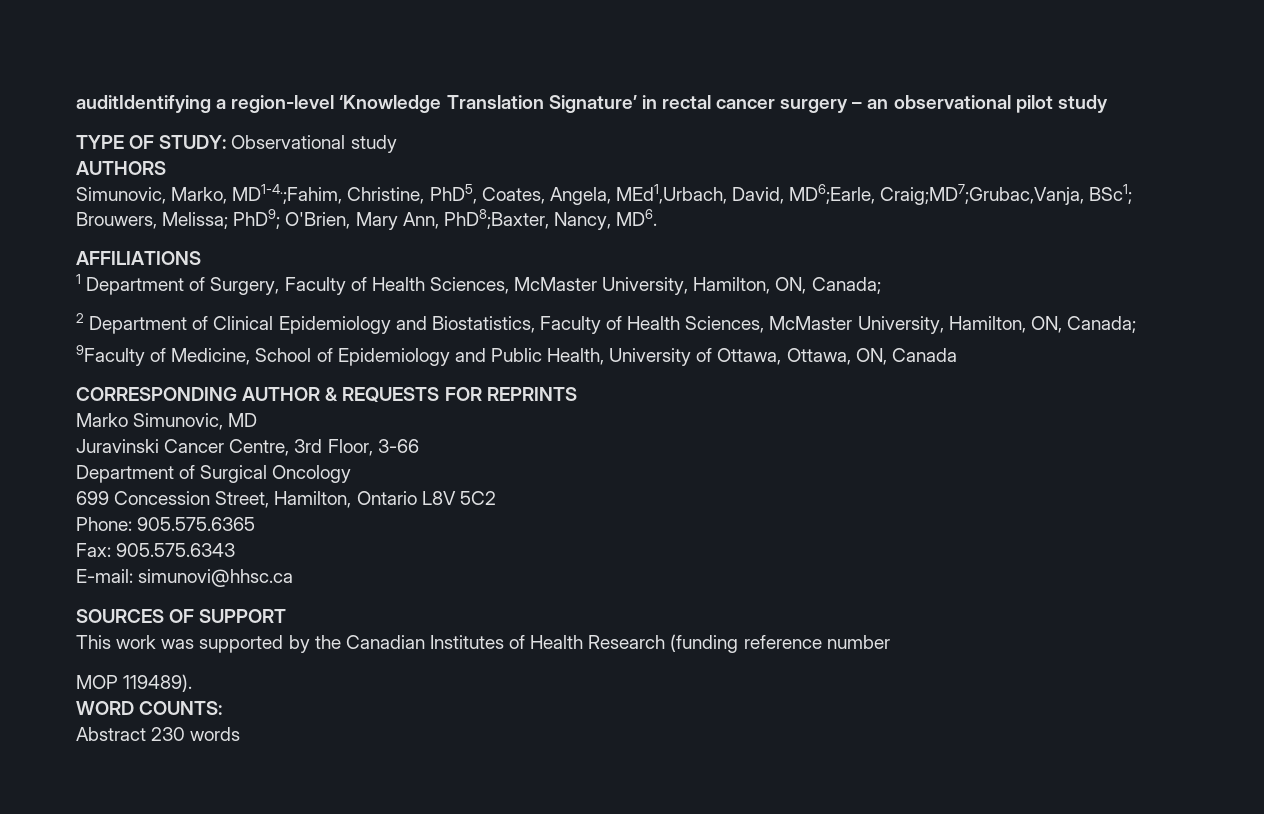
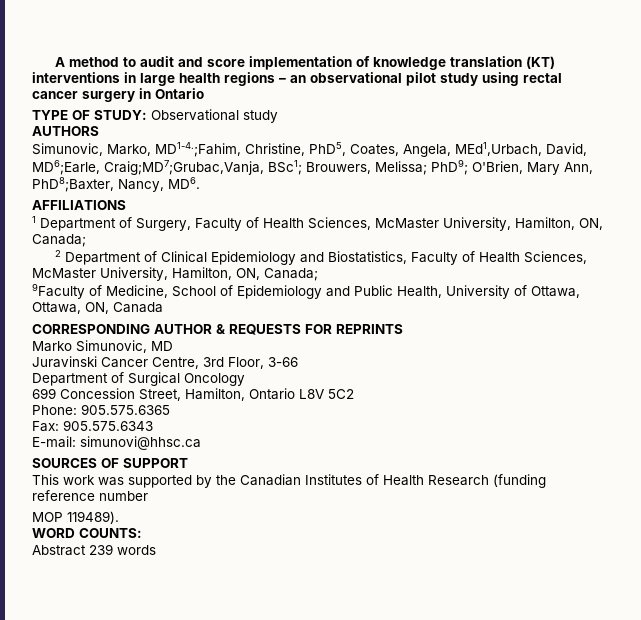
[76,95,849,113] auditIdentifying a region-level ‘Knowledge Translation Signature’ in rectal cancer surgery -> [54,56,555,70] [32,72,275,86] A method to audit and score implementation of knowledge translation (KT) interventions in large health regions
(1108, 104) none -> [482,72,562,86] [32,88,204,102] using rectal cancer surgery in Ontario
[151,727,186,741] 230 -> [89,544,113,555] 239

